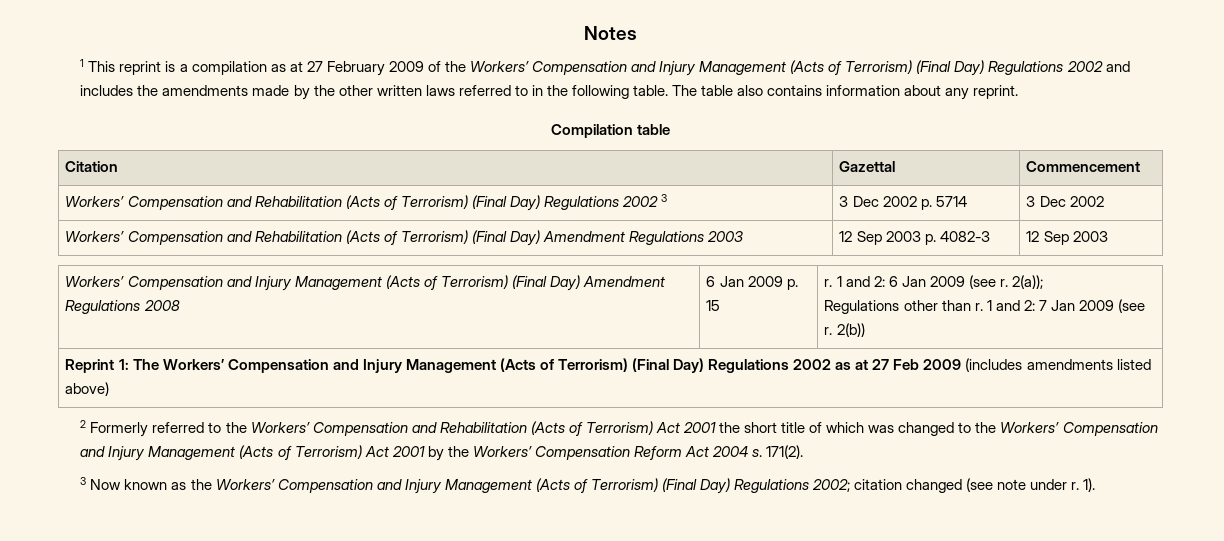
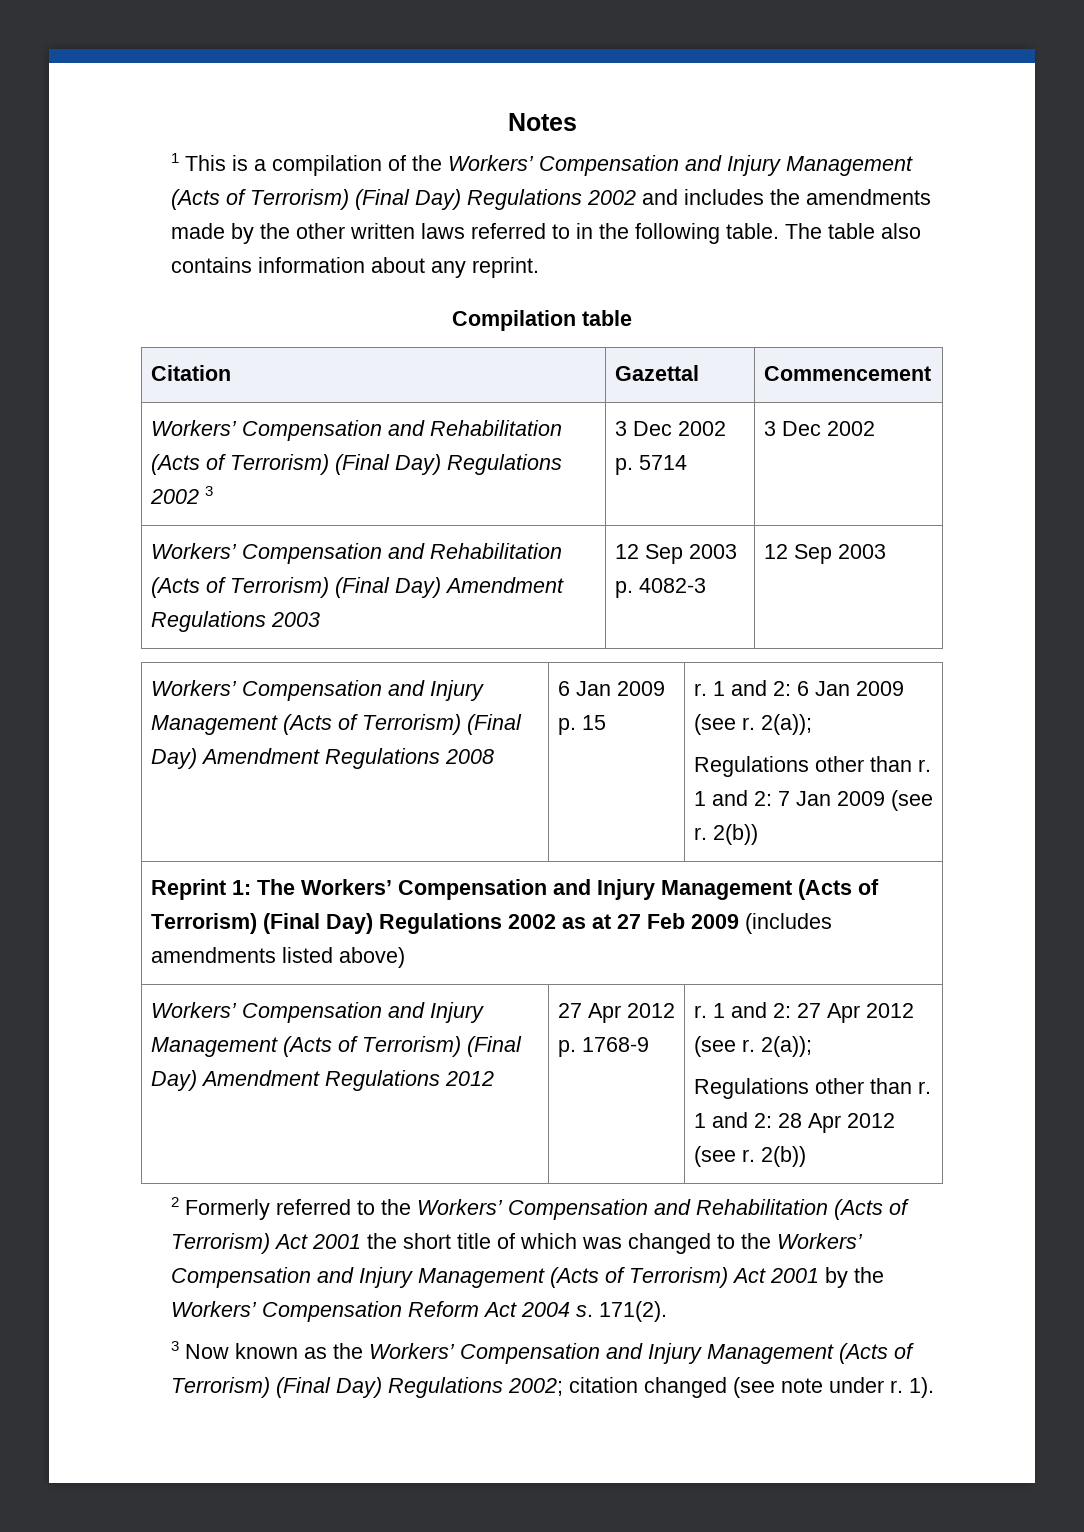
[119,61,162,75] reprint -> (227, 163) none
[270,61,424,76] as at 27 February 2009 -> (383, 165) none
(110, 389) none -> [150,1002,484,1023] [150,1036,522,1057] [150,1070,494,1091] [557,1003,675,1023] [557,1037,649,1057] [693,1002,914,1023] [693,1036,812,1057] [693,1078,931,1099] [693,1112,895,1133] [693,1146,806,1167] // Workers’ Compensation and Injury Management (Acts of Terrorism) (Final Day) Amendment Regulations 2012 | 27 Apr 2012 p. 1768-9 | r. 1 and 2: 27 Apr 2012 (see r. 2(a)); // Regulations other than r. 1 and 2: 28 Apr 2012 (see r. 2(b))

